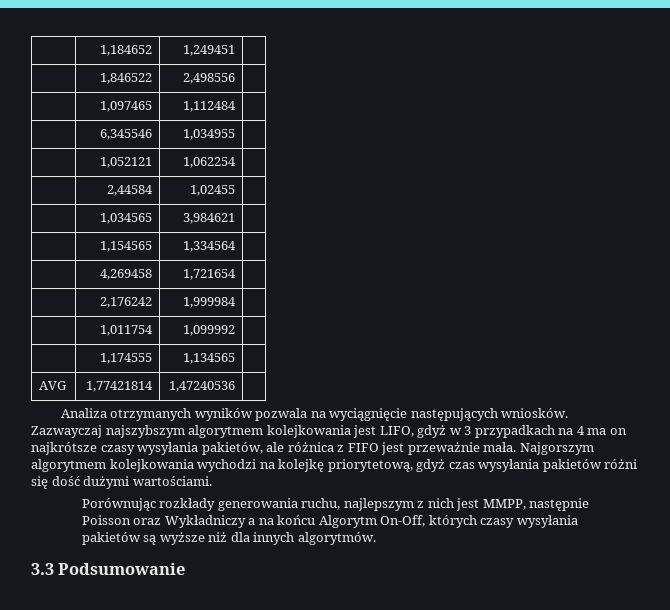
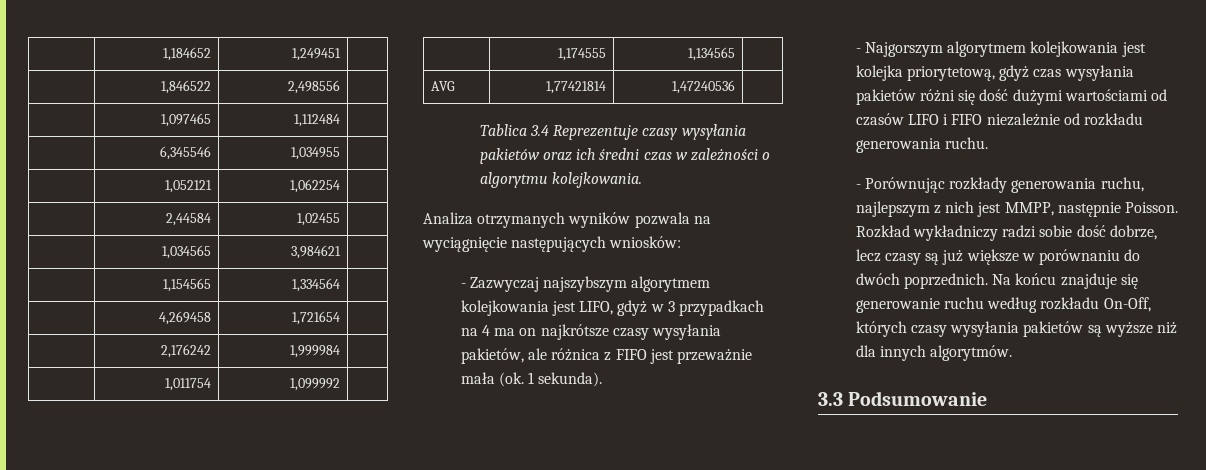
(235, 386) none -> [479,124,746,140] [479,148,771,164] [479,172,642,188] // Tablica 3.4 Reprezentuje czasy wysyłania pakietów oraz ich średni czas w zależności o algorytmu kolejkowania.
[501,408,569,418] [31,425,102,438] wniosków. Zazwayczaj -> [609,236,682,248] [460,277,540,292] wniosków: // - Zazwyczaj
[483,442,594,455] [31,459,325,472] mała. Najgorszym algorytmem kolejkowania wychodzi na kolejkę -> [460,372,603,387] [855,41,1146,57] [855,65,903,81] mała (ok. 1 sekunda). // - Najgorszym algorytmem kolejkowania jest kolejka
[132,476,212,486] wartościami. // -> [1064,89,1167,101] [855,113,1143,126] [855,137,989,153] [855,184,861,189] wartościami od czasów LIFO i FIFO niezależnie od rozkładu generowania ruchu. // -
[81,515,377,528] Poisson oraz Wykładniczy a na końcu Algorytm -> [1124,202,1178,213] [855,225,1157,241] [855,249,1141,265] [855,273,1138,289] [855,297,1100,313] Poisson. Rozkład wykładniczy radzi sobie dość dobrze, lecz czasy są już większe w porównaniu do dwóch poprzednich. Na końcu znajduje się generowanie ruchu według rozkładu

